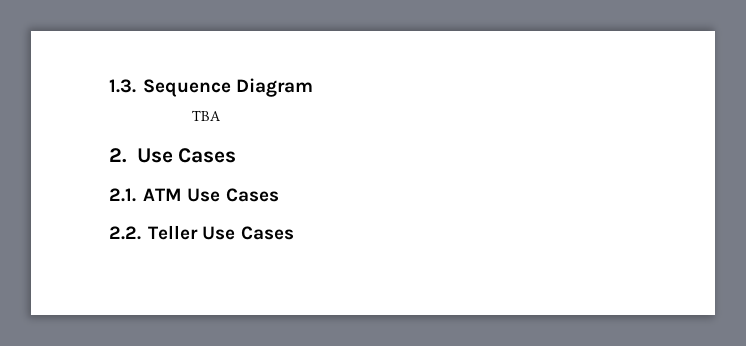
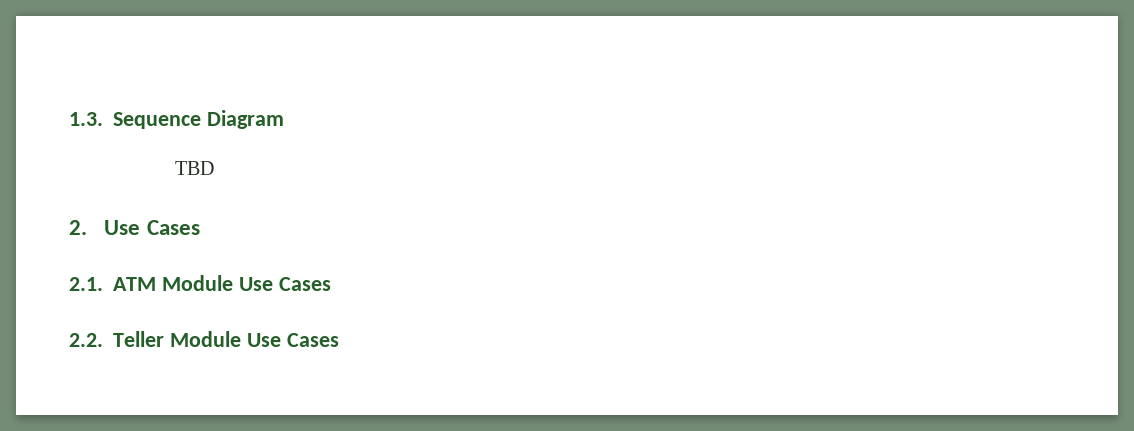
[192,110,222,121] TBA -> [175,161,215,175] TBD
(183, 194) none -> [161,275,233,291] Module
(199, 232) none -> [169,331,241,347] Module

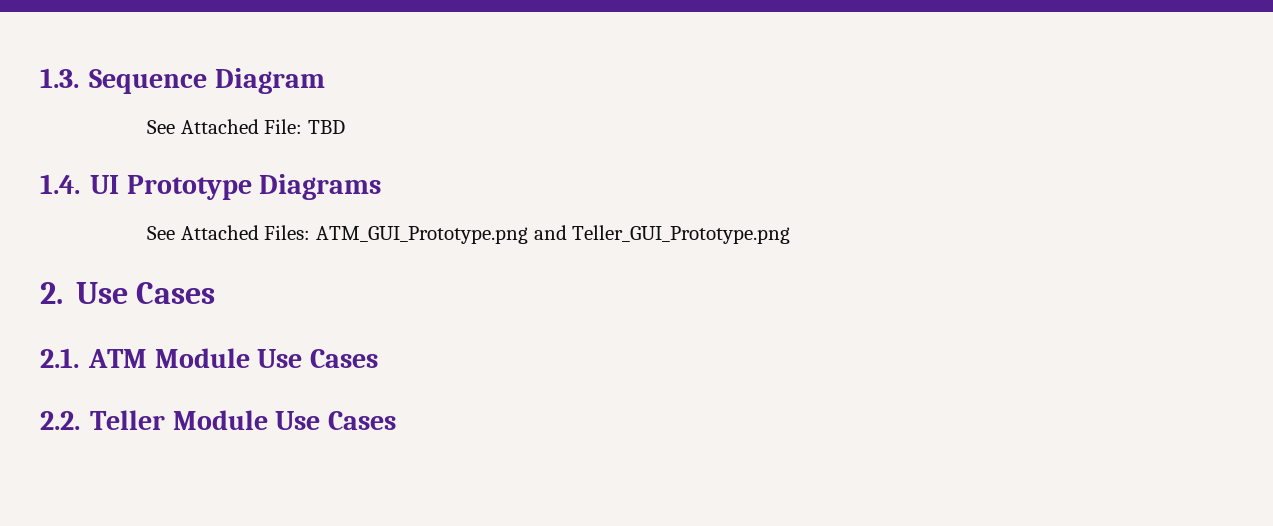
[175,161,215,175] TBD -> [147,119,345,134] [40,174,382,200] [147,225,791,244] See Attached File: TBD // 1.4. UI Prototype Diagrams // See Attached Files: ATM_GUI_Prototype.png and Teller_GUI_Prototype.png

